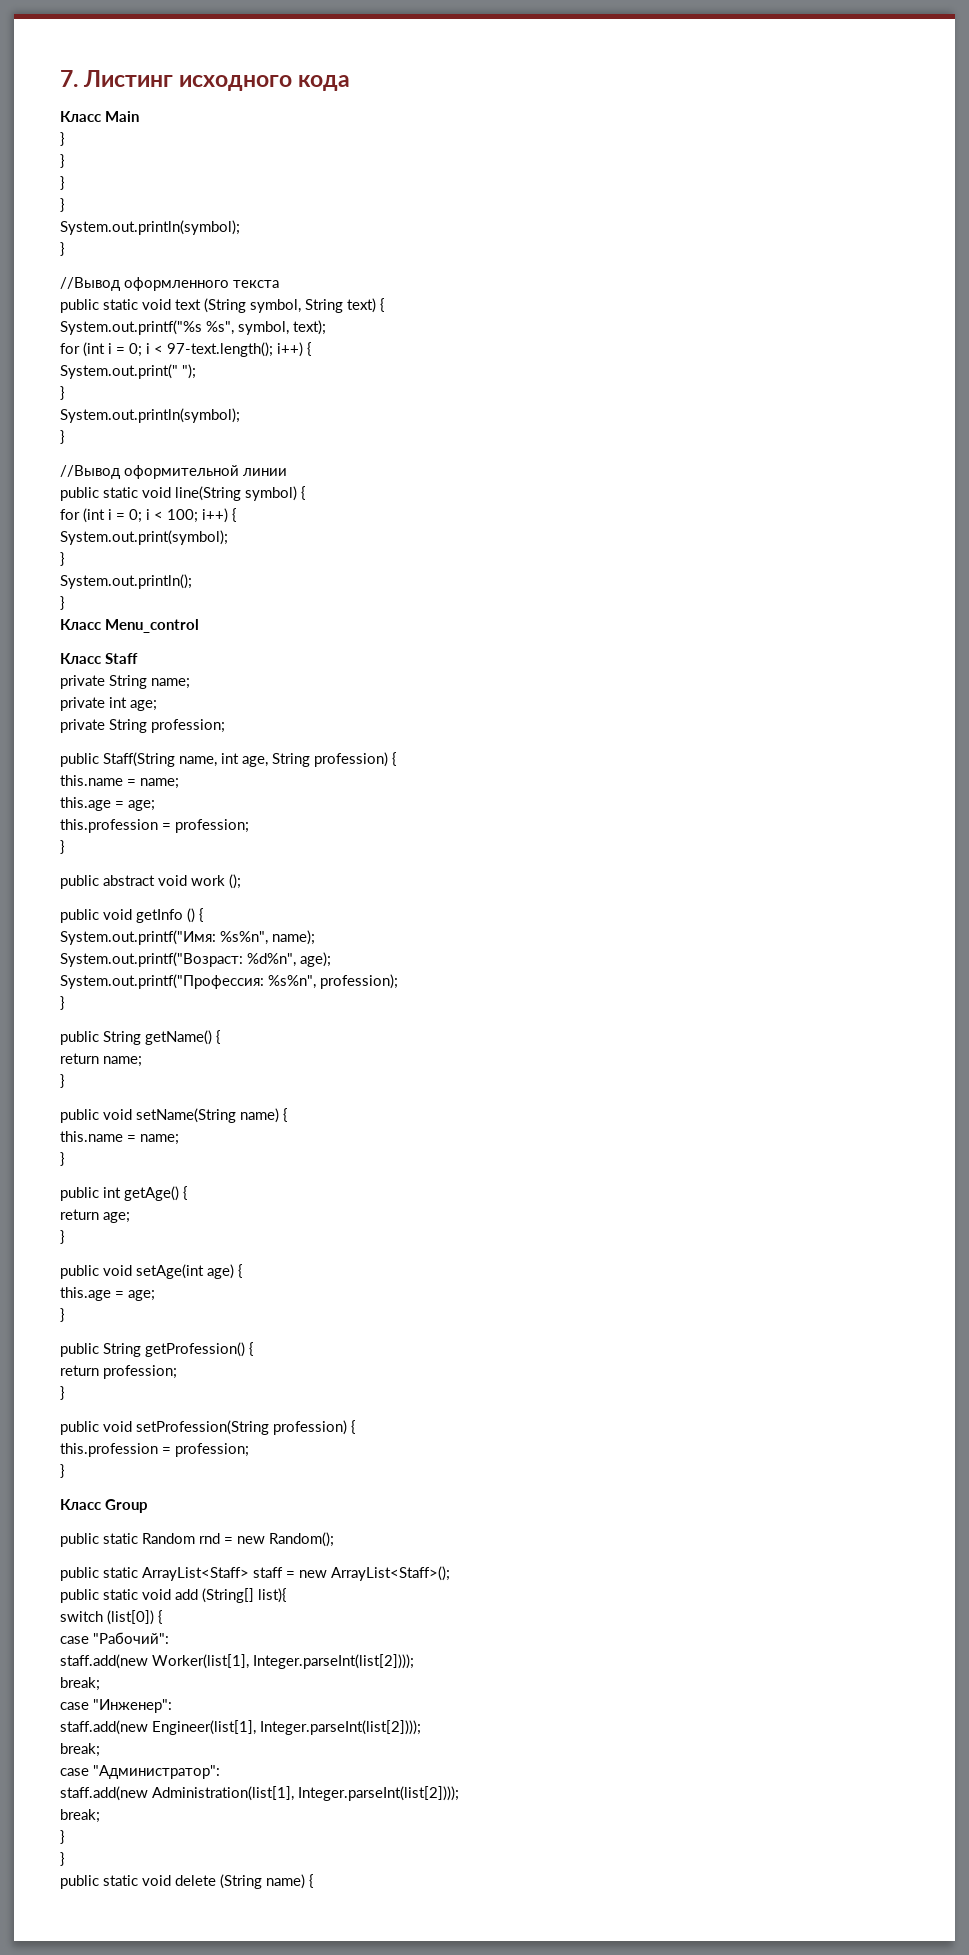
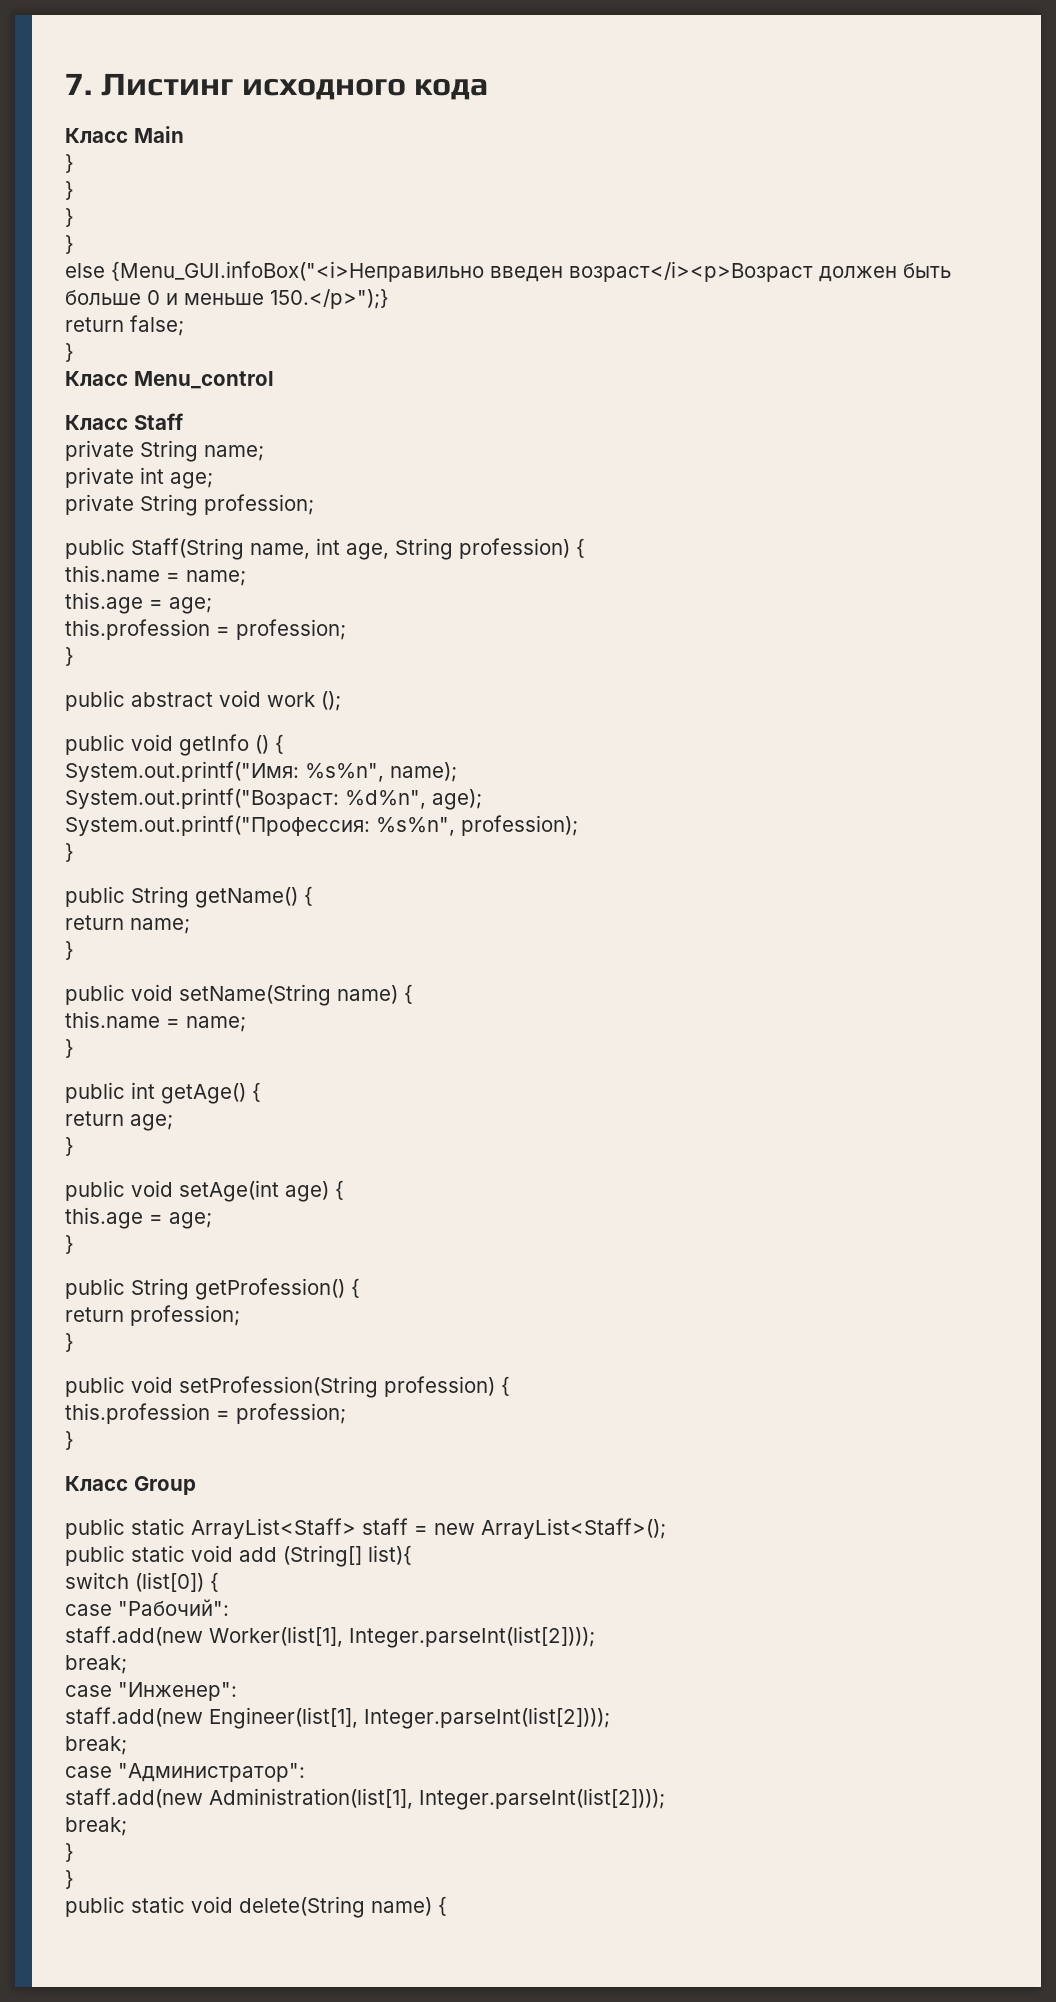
[60,220,240,235] [60,242,65,256] [60,277,279,291] [60,298,385,313] [60,320,326,335] [60,342,312,357] [60,364,196,379] [60,386,65,400] [60,408,240,423] [60,430,65,444] [60,465,287,479] [60,486,306,501] [60,508,237,523] [60,530,228,545] [60,552,65,566] [60,574,192,589] System.out.println(symbol); // } // //Вывод оформленного текста // public static void text (String symbol, String text) { // System.out.printf("%s %s", symbol, text); // for (int i = 0; i < 97-text.length(); i++) { // System.out.print(" "); // } // System.out.println(symbol); // } // //Вывод оформительной линии // public static void line(String symbol) { // for (int i = 0; i < 100; i++) { // System.out.print(symbol); // } // System.out.println(); -> [65,261,951,282] [65,289,389,309] [65,315,184,336] else {Menu_GUI.infoBox("<i>Неправильно введен возраст</i><p>Возраст должен быть больше 0 и меньше 150.</p>");} // return false;
[60,1532,334,1547] // public static Random rnd = new Random(); -> (196, 1485) none
[175,1874,262,1889] delete (String -> [239,1896,365,1918] delete(String

